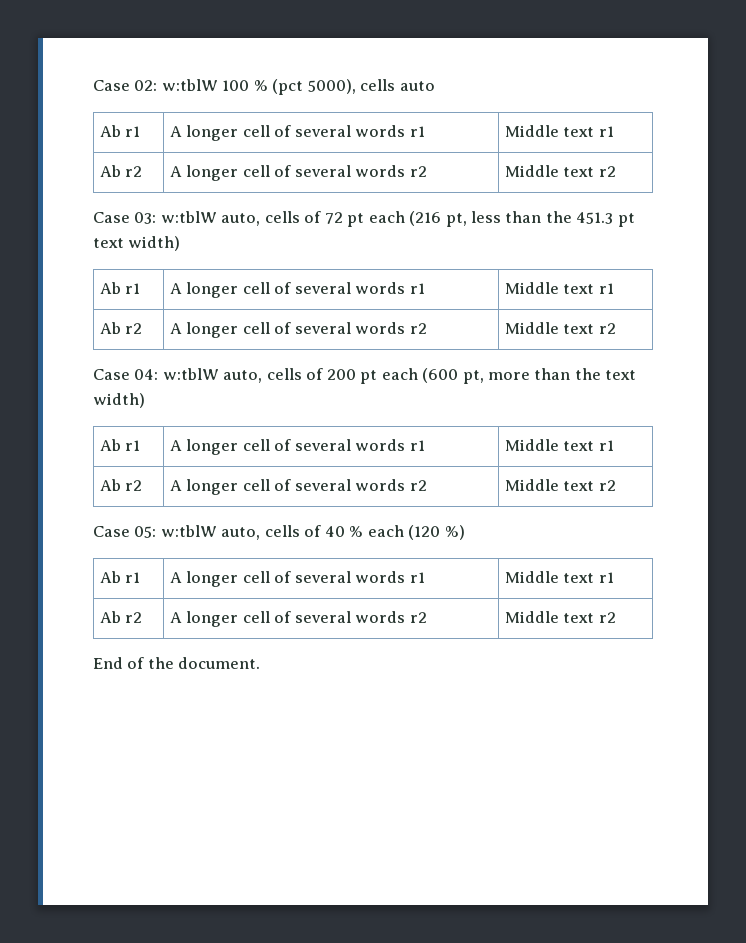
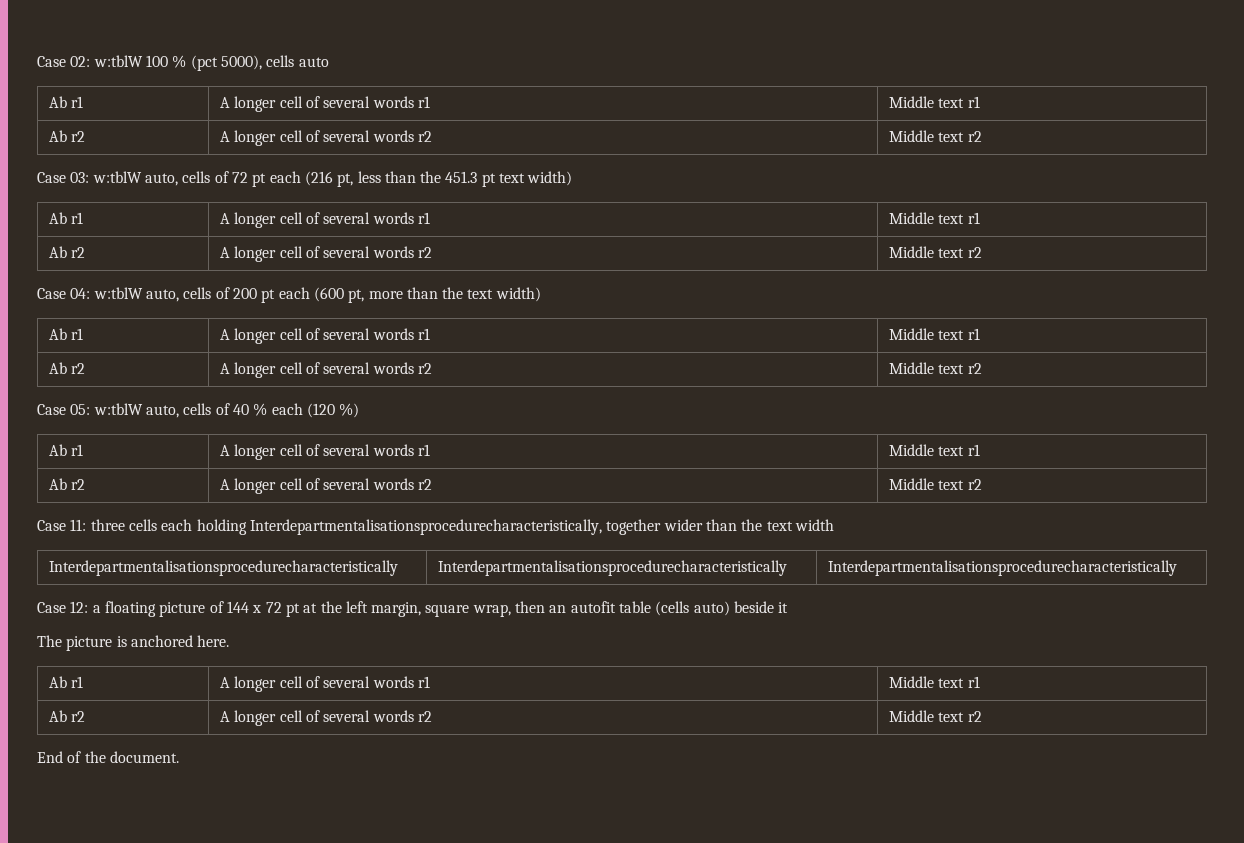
(616, 617) none -> [37,519,834,535] [49,560,399,576] [438,560,788,576] [828,560,1178,576] [37,601,789,617] [37,635,230,651] [49,676,84,688] [220,676,430,692] [889,676,980,688] [49,710,86,722] [220,710,432,726] [889,710,982,722] // Case 11: three cells each holding Interdepartmentalisationsprocedurecharacteristically, together wider than the text width // Interdepartmentalisationsprocedurecharacteristically | Interdepartmentalisationsprocedurecharacteristically | Interdepartmentalisationsprocedurecharacteristically // Case 12: a floating picture of 144 x 72 pt at the left margin, square wrap, then an autofit table (cells auto) beside it // The picture is anchored here. // Ab r1 | A longer cell of several words r1 | Middle text r1 // Ab r2 | A longer cell of several words r2 | Middle text r2

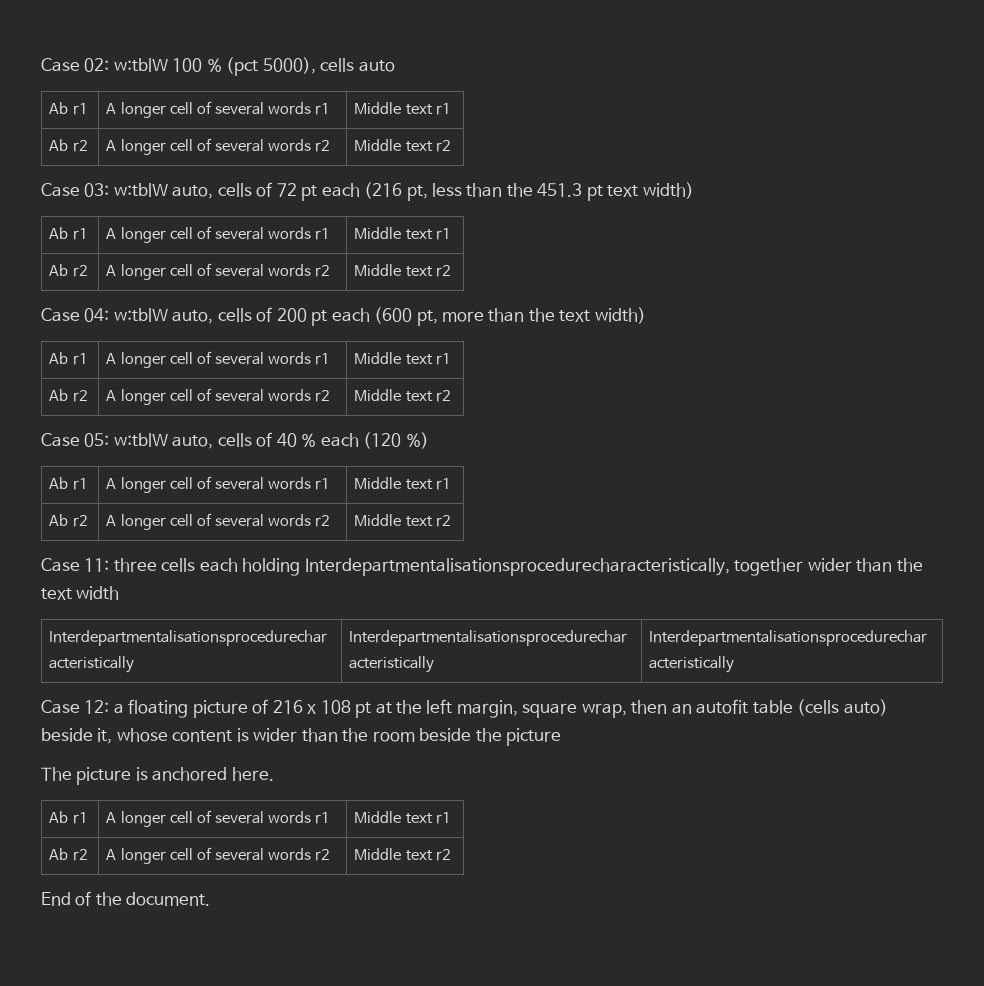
[226,601,282,613] 144 x 72 -> [272,700,351,714] 216 x 108
[778,602,789,613] it -> [97,728,561,746] it, whose content is wider than the room beside the picture

